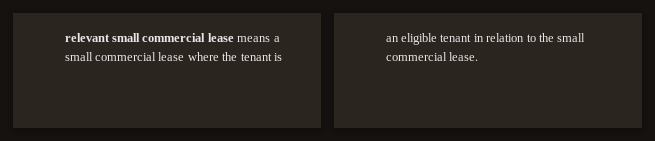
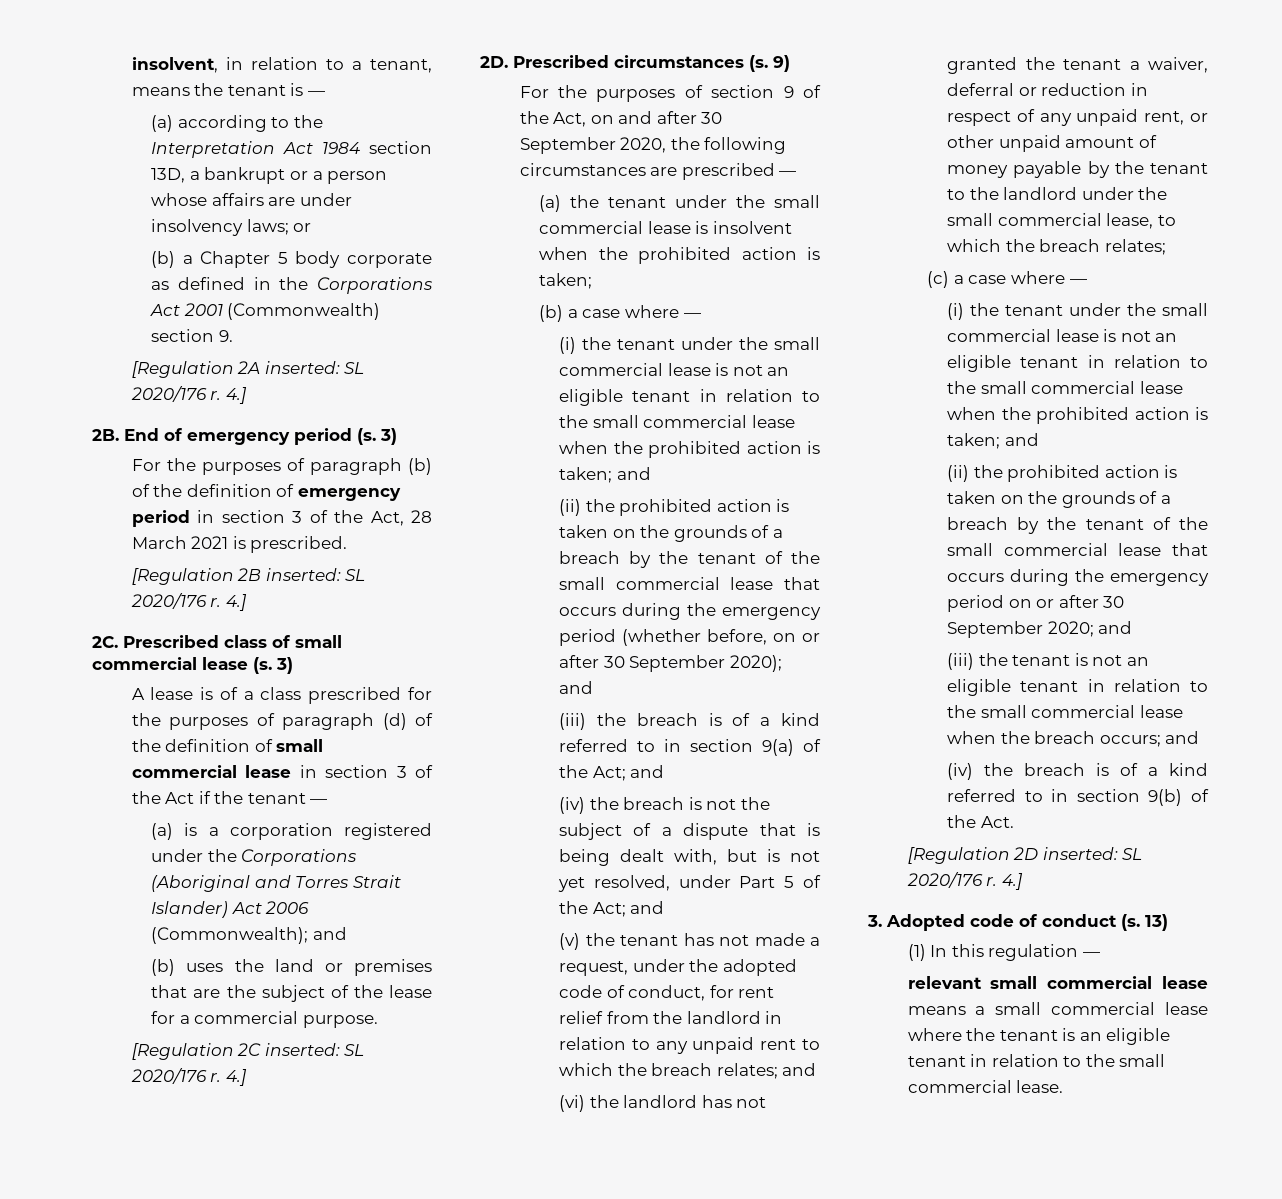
(64, 37) none -> [131,57,433,73] [131,83,325,96] [151,115,324,132] [151,141,432,158] [151,167,388,184] [151,193,353,206] [151,219,312,236] [151,251,432,268] [151,277,432,294] [150,303,381,320] [151,329,233,342] [131,361,365,378] [130,386,247,404] [92,428,397,445] [131,458,432,475] [131,484,401,501] [131,510,433,527] [131,536,348,553] [131,568,366,585] [130,593,247,611] [92,635,342,648] [92,657,293,674] [131,687,432,704] [131,713,433,730] [131,739,324,752] [131,765,433,778] [131,791,328,804] [151,823,432,840] [151,849,357,866] [151,875,402,892] [151,901,310,918] [151,927,347,944] [151,959,432,976] [151,985,432,1002] [151,1011,379,1028] [131,1043,365,1060] [130,1068,247,1086] [480,55,790,72] [519,85,821,102] [519,111,723,127] [519,137,787,154] [519,163,797,180] [539,195,820,212] [539,221,793,234] [539,247,820,264] [539,273,593,289] [539,305,701,322] [559,337,820,354] [559,363,790,376] [559,389,820,406] [559,415,795,428] [559,441,820,458] [559,467,651,483] [559,499,790,516] [559,525,784,542] [559,551,820,568] [559,577,820,590] [559,603,821,620] [559,629,820,646] [559,655,782,672] [559,681,594,694] [559,713,820,730] [559,739,821,756] [559,765,665,781] [559,797,771,814] [559,823,820,840] [559,849,820,866] [558,875,821,892] [559,901,665,917] [559,933,820,950] [559,959,797,976] [559,985,775,1001] [559,1011,783,1024] [559,1037,820,1054] [559,1063,817,1079] [559,1095,767,1112] [947,57,1208,74] [947,83,1148,96] [947,109,1208,126] [947,135,1157,152] [947,161,1208,178] [947,187,1168,200] [947,213,1176,229] [947,239,1166,255] [927,271,1087,288] [947,303,1208,320] [947,329,1178,342] [947,355,1208,372] [947,381,1183,394] [947,407,1208,424] [947,433,1039,449] [947,465,1178,482] [947,491,1172,508] [947,517,1208,534] [947,543,1208,556] [947,569,1209,586] [947,595,1125,612] [947,621,1133,638] [947,653,1150,670] [947,679,1208,696] [947,705,1183,718] [947,731,1200,747] [947,763,1208,780] [947,789,1209,806] [947,815,1014,828] [907,847,1143,864] [906,872,1023,890] [867,914,1168,931] [907,944,1100,961] insolvent, in relation to a tenant, means the tenant is — // (a) according to the Interpretation Act 1984 section 13D, a bankrupt or a person whose affairs are under insolvency laws; or // (b) a Chapter 5 body corporate as defined in the Corporations Act 2001 (Commonwealth) section 9. // [Regulation 2A inserted: SL 2020/176 r. 4.] // 2B. End of emergency period (s. 3) // For the purposes of paragraph (b) of the definition of emergency period in section 3 of the Act, 28 March 2021 is prescribed. // [Regulation 2B inserted: SL 2020/176 r. 4.] // 2C. Prescribed class of small commercial lease (s. 3) // A lease is of a class prescribed for the purposes of paragraph (d) of the definition of small commercial lease in section 3 of the Act if the tenant — // (a) is a corporation registered under the Corporations (Aboriginal and Torres Strait Islander) Act 2006 (Commonwealth); and // (b) uses the land or premises that are the subject of the lease for a commercial purpose. // [Regulation 2C inserted: SL 2020/176 r. 4.] // 2D. Prescribed circumstances (s. 9) // For the purposes of section 9 of the Act, on and after 30 September 2020, the following circumstances are prescribed — // (a) the tenant under the small commercial lease is insolvent when the prohibited action is taken; // (b) a case where — // (i) the tenant under the small commercial lease is not an eligible tenant in relation to the small commercial lease when the prohibited action is taken; and // (ii) the prohibited action is taken on the grounds of a breach by the tenant of the small commercial lease that occurs during the emergency period (whether before, on or after 30 September 2020); and // (iii) the breach is of a kind referred to in section 9(a) of the Act; and // (iv) the breach is not the subject of a dispute that is being dealt with, but is not yet resolved, under Part 5 of the Act; and // (v) the tenant has not made a request, under the adopted code of conduct, for rent relief from the landlord in relation to any unpaid rent to which the breach relates; and // (vi) the landlord has not granted the tenant a waiver, deferral or reduction in respect of any unpaid rent, or other unpaid amount of money payable by the tenant to the landlord under the small commercial lease, to which the breach relates; // (c) a case where — // (i) the tenant under the small commercial lease is not an eligible tenant in relation to the small commercial lease when the prohibited action is taken; and // (ii) the prohibited action is taken on the grounds of a breach by the tenant of the small commercial lease that occurs during the emergency period on or after 30 September 2020; and // (iii) the tenant is not an eligible tenant in relation to the small commercial lease when the breach occurs; and // (iv) the breach is of a kind referred to in section 9(b) of the Act. // [Regulation 2D inserted: SL 2020/176 r. 4.] // 3. Adopted code of conduct (s. 13) // (1) In this regulation — //

